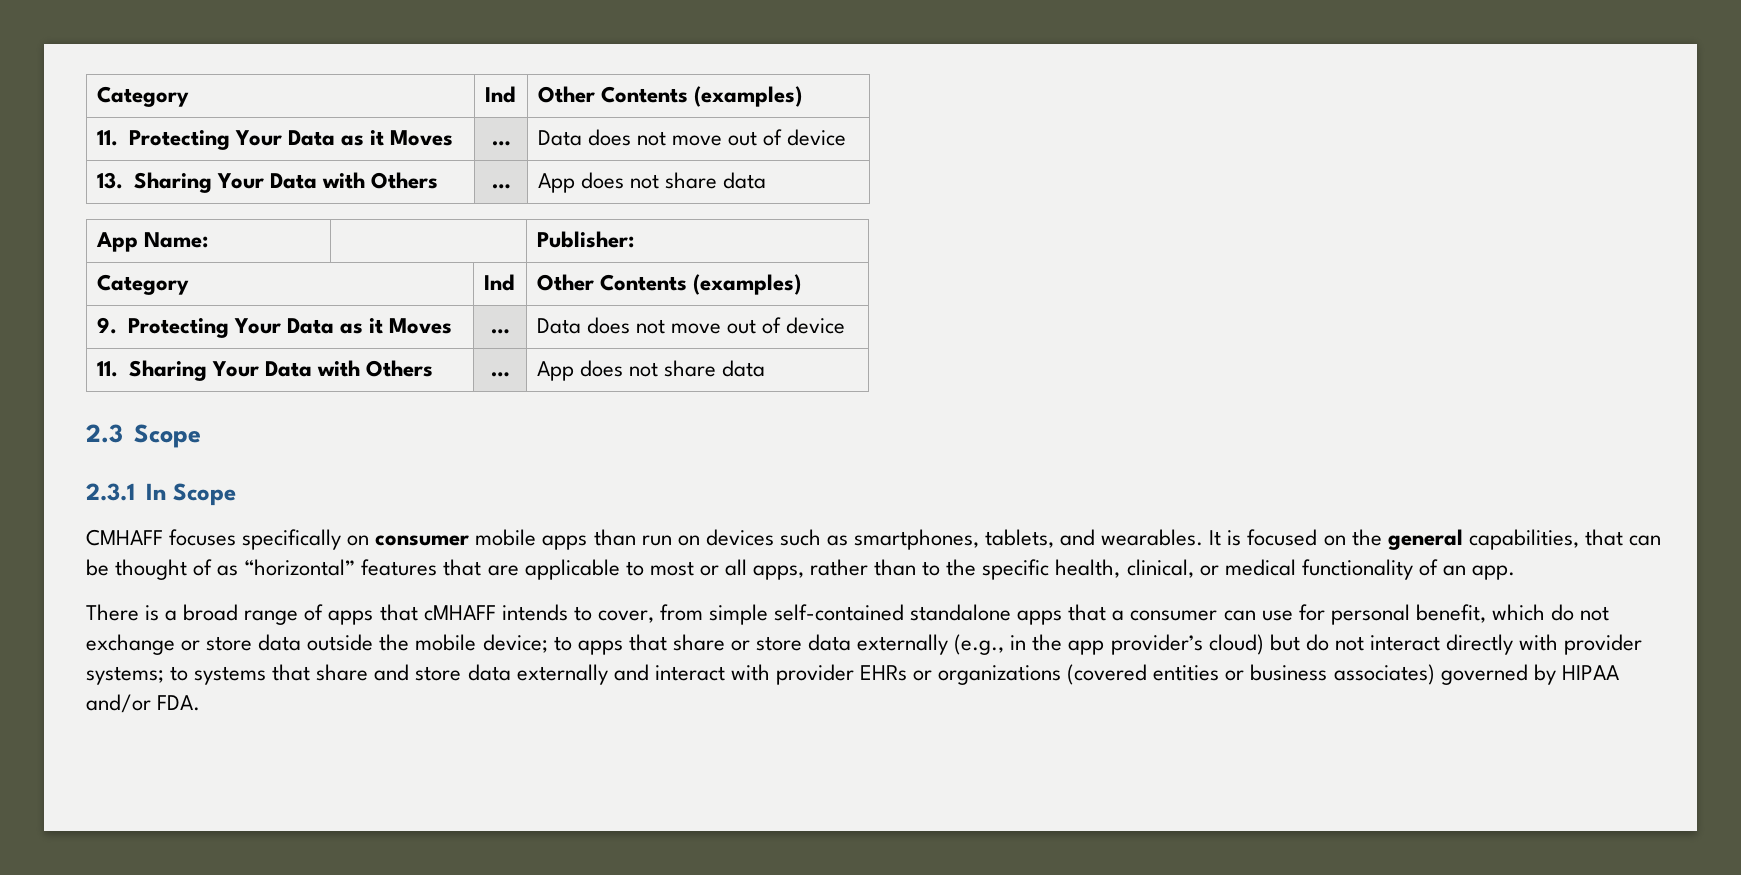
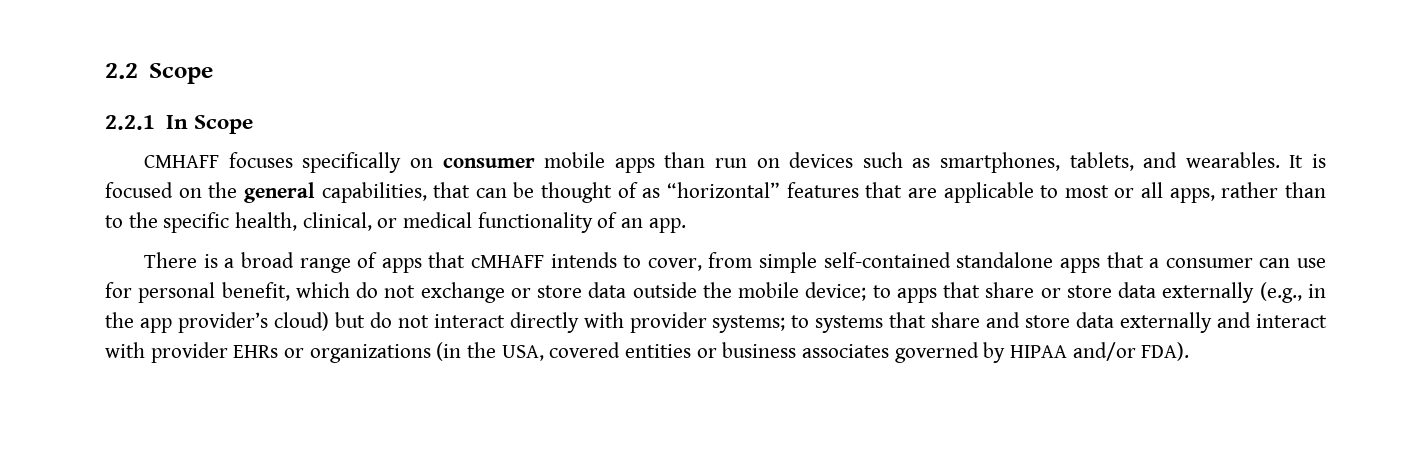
[96,86,189,107] [484,86,516,103] [537,86,802,107] [96,130,454,150] [492,141,510,146] [537,129,847,146] [96,172,439,193] [492,184,510,189] [537,172,767,193] [95,232,208,252] [536,231,634,248] [96,274,189,295] [483,274,515,291] [536,274,801,295] [96,317,453,338] [491,329,509,334] [536,317,846,334] [96,360,434,381] [491,372,509,377] [536,360,766,381] [86,424,202,448] [86,483,135,501] Category | Ind | Other Contents (examples) // 11. Protecting Your Data as it Moves | … | Data does not move out of device // 13. Sharing Your Data with Others | … | App does not share data // App Name: | | Publisher: // Category | Ind | Other Contents (examples) // 9. Protecting Your Data as it Moves | … | Data does not move out of device // 11. Sharing Your Data with Others | … | App does not share data // 2.3 Scope // 2.3.1 -> [105,63,213,84] [105,115,155,130] 2.2 Scope // 2.2.1
[1067,664,1148,685] (covered -> [436,342,621,361] (in the USA, covered
[1333,664,1435,685] associates) -> [802,344,890,358] associates
[157,695,201,711] FDA. -> [1141,342,1190,361] FDA).

